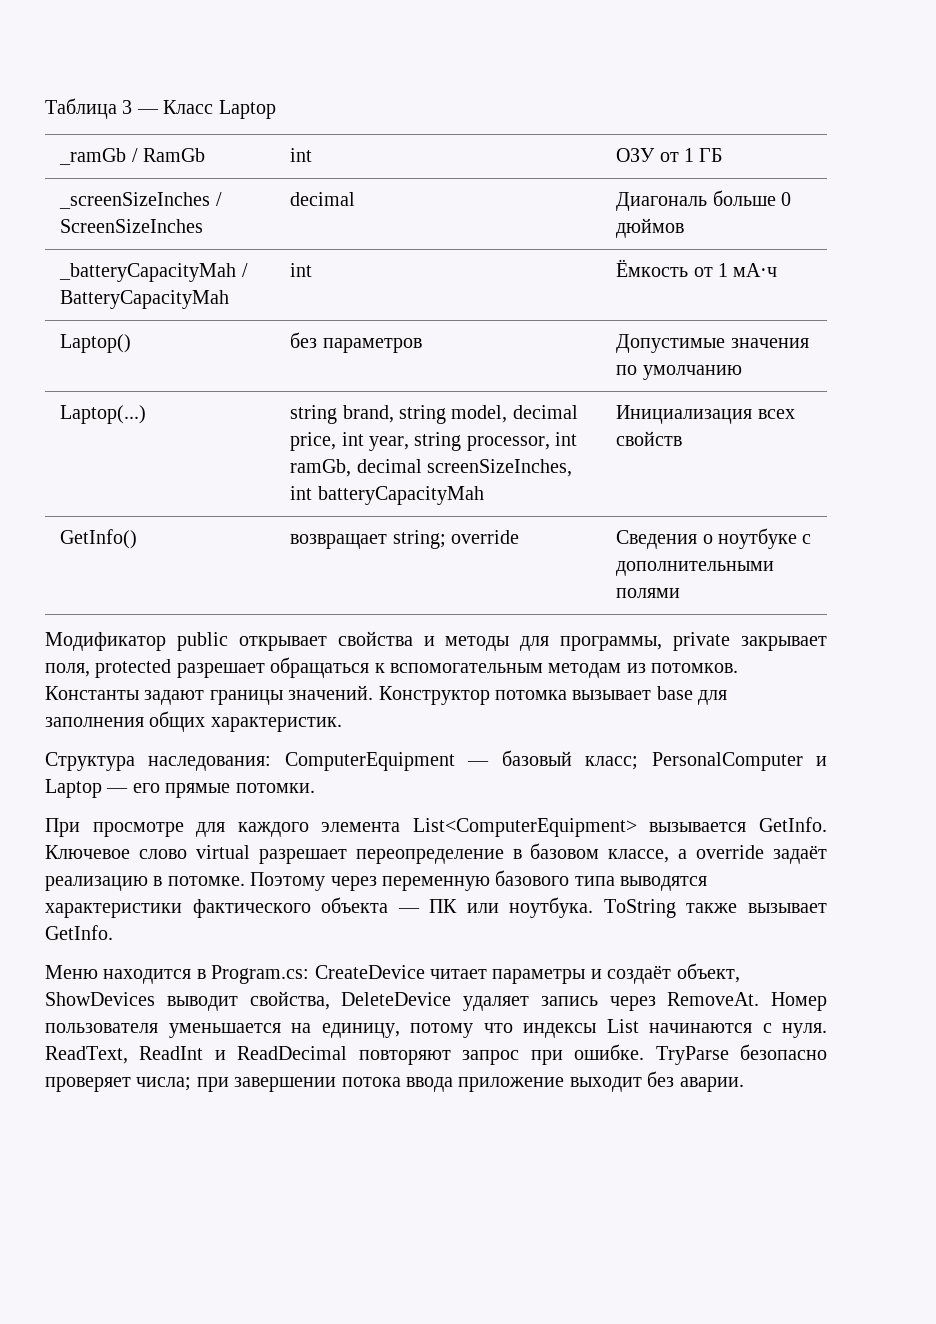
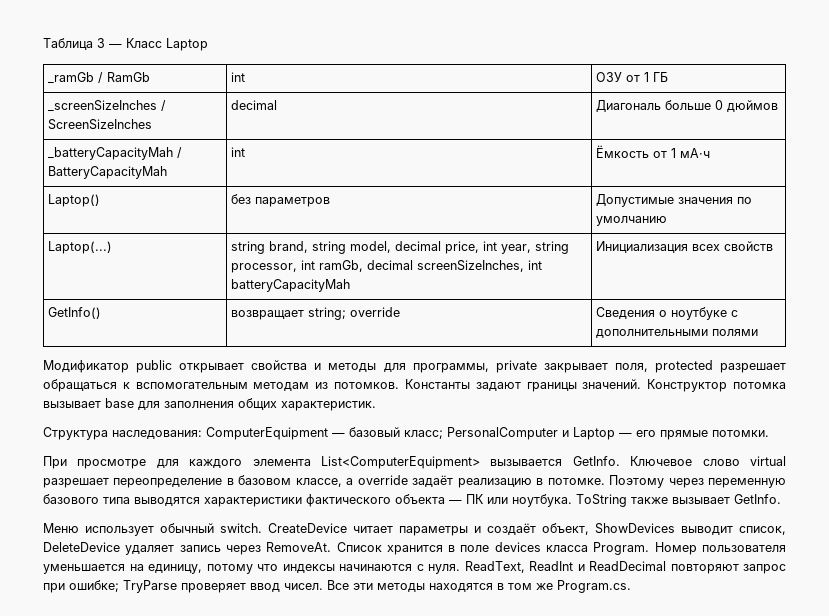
[103,965,310,984] находится в Program.cs: -> [85,523,262,536] использует обычный switch.
[249,991,330,1010] свойства, -> [739,526,786,535] список,
(760, 999) none -> [336,542,650,555] Список хранится в поле devices класса Program.
[606,1019,639,1033] List -> (335, 568) none
[574,1044,828,1065] [45,1071,744,1092] ошибке. TryParse безопасно проверяет числа; при завершении потока ввода приложение выходит без аварии. -> [69,580,631,593] ошибке; TryParse проверяет ввод чисел. Все эти методы находятся в том же Program.cs.

